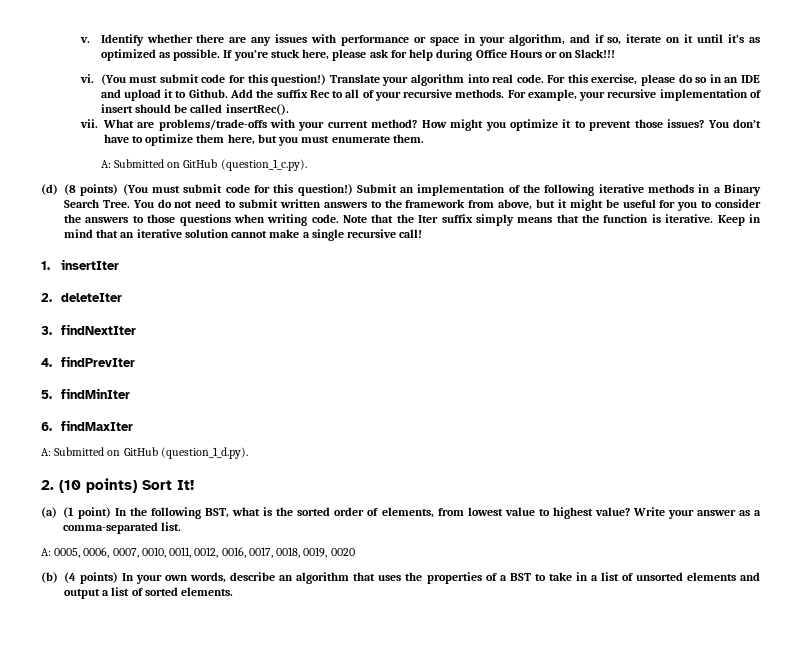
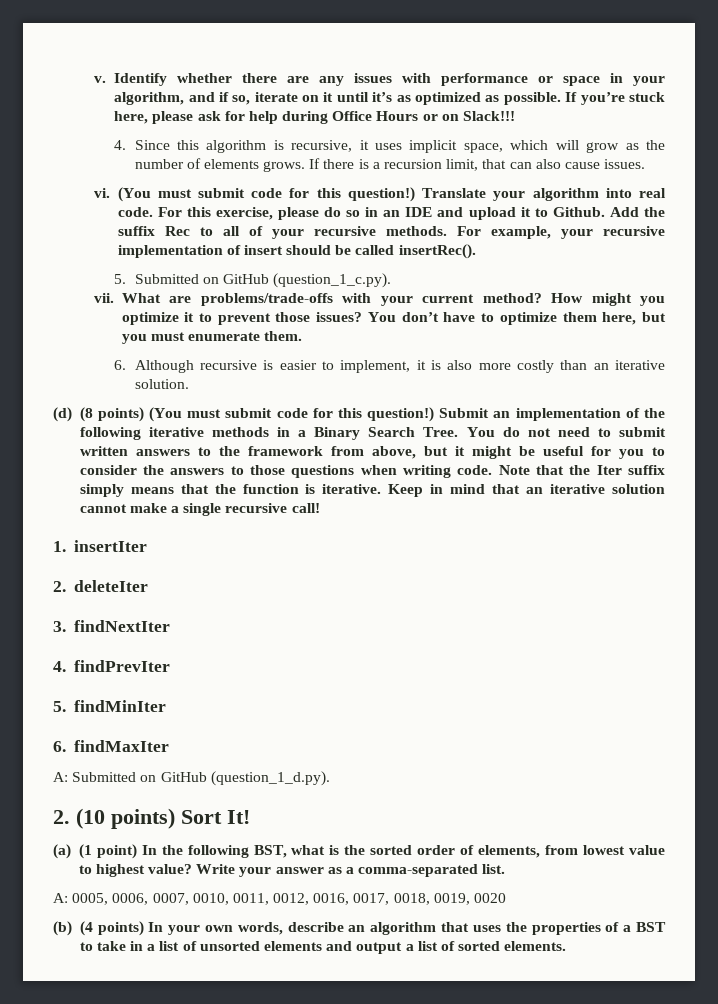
(616, 53) none -> [114,140,665,153] [134,158,646,172] // 4. Since this algorithm is recursive, it uses implicit space, which will grow as the number of elements grows. If there is a recursion limit, that can also cause issues.
(289, 109) none -> [114,273,392,288] // 5. Submitted on GitHub (question_1_c.py).
[100,159,307,171] A: Submitted on GitHub (question_1_c.py). -> [114,360,665,373] [134,379,189,389] 6. Although recursive is easier to implement, it is also more costly than an iterative solution.

